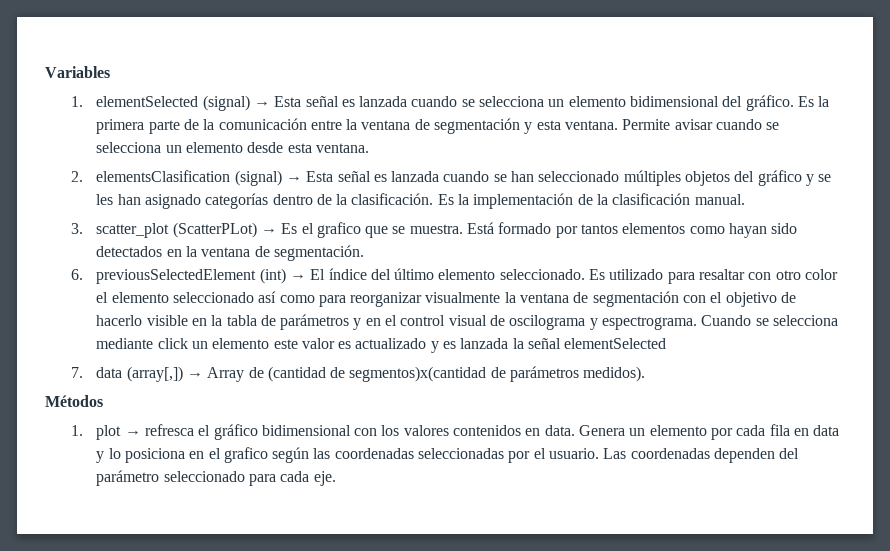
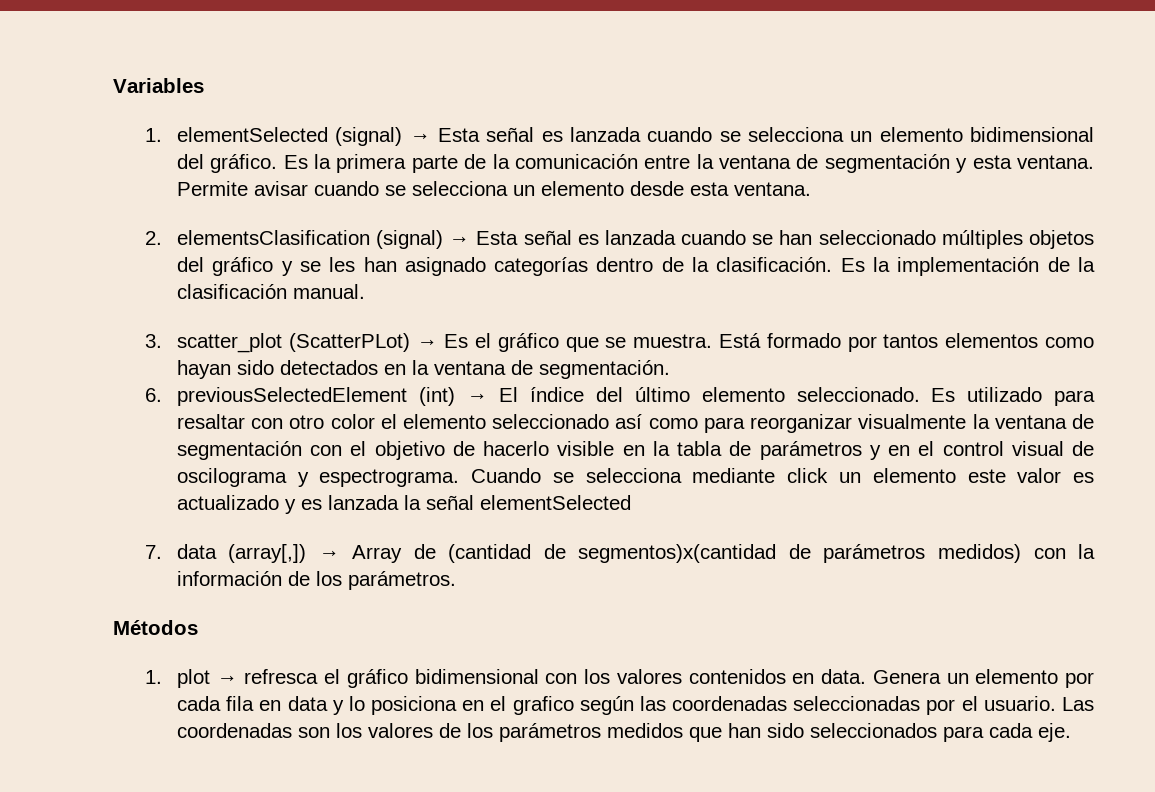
[316,222,361,238] grafico -> [497,333,559,352] gráfico
[583,366,646,382] medidos). -> [937,544,1095,563] [176,571,456,590] medidos) con la información de los parámetros.
[714,448,800,463] [96,470,245,486] dependen del parámetro seleccionado -> [297,723,937,742] son los valores de los parámetros medidos que han sido seleccionados

